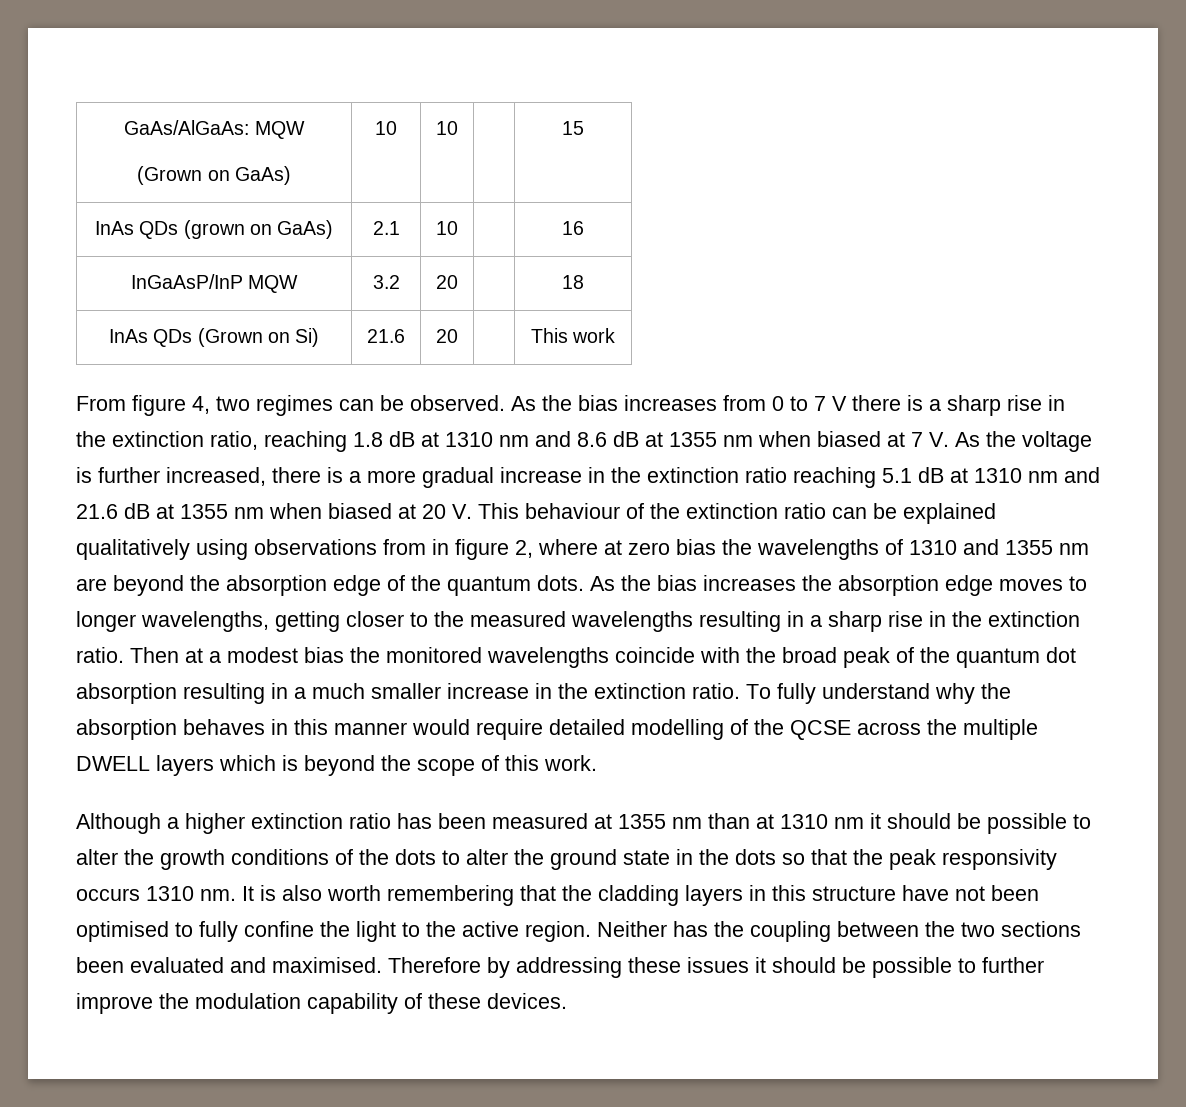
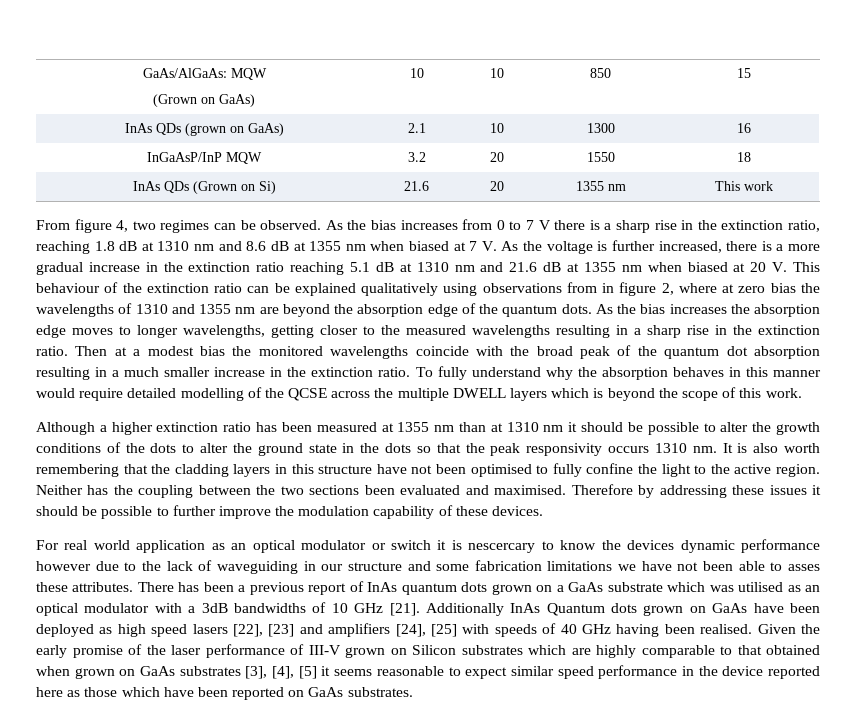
(458, 128) none -> [590,68,611,78] 850
(458, 228) none -> [586,123,615,133] 1300
(458, 282) none -> [586,152,615,162] 1550
(458, 336) none -> [575,181,626,191] 1355 nm
(567, 1001) none -> [36,539,821,553] [36,560,820,574] [36,581,821,595] [36,602,821,616] [36,623,820,637] [36,644,820,658] [36,665,821,679] [36,687,413,700] // For real world application as an optical modulator or switch it is nescercary to know the devices dynamic performance however due to the lack of waveguiding in our structure and some fabrication limitations we have not been able to asses these attributes. There has been a previous report of InAs quantum dots grown on a GaAs substrate which was utilised as an optical modulator with a 3dB bandwidths of 10 GHz [21]. Additionally InAs Quantum dots grown on GaAs have been deployed as high speed lasers [22], [23] and amplifiers [24], [25] with speeds of 40 GHz having been realised. Given the early promise of the laser performance of III-V grown on Silicon substrates which are highly comparable to that obtained when grown on GaAs substrates [3], [4], [5] it seems reasonable to expect similar speed performance in the device reported here as those which have been reported on GaAs substrates.

